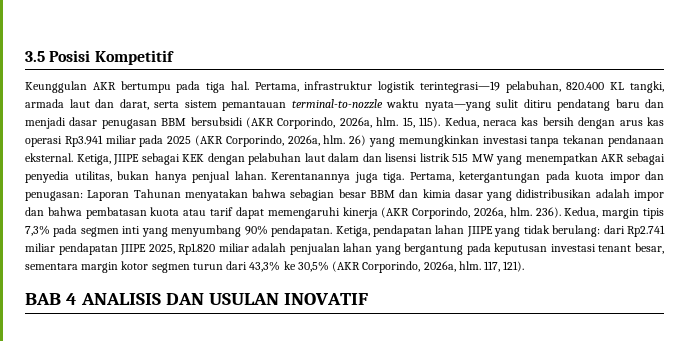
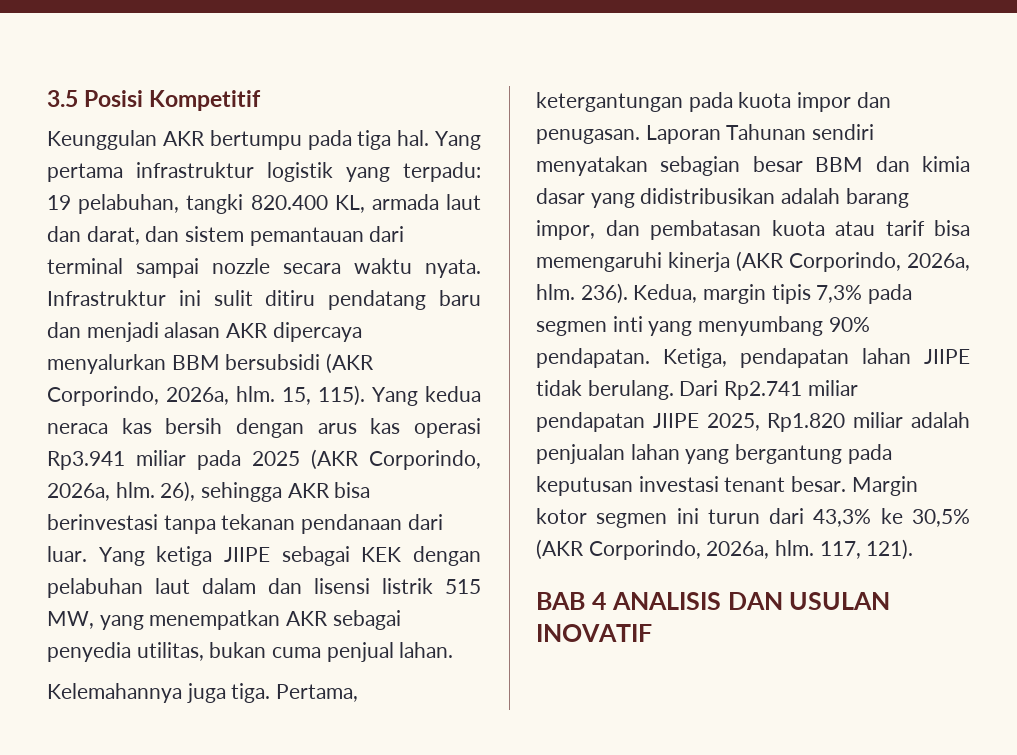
[254,81,664,93] Pertama, infrastruktur logistik terintegrasi—19 pelabuhan, 820.400 KL tangki, -> [434,131,481,150] [47,162,481,182] [47,194,365,214] Yang pertama infrastruktur logistik yang terpadu: 19 pelabuhan, tangki 820.400 KL,
[154,101,179,108] serta -> [145,226,180,242] dan
[291,99,491,111] terminal-to-nozzle waktu nyata—yang -> [369,226,405,242] [47,258,481,278] [47,290,201,306] dari terminal sampai nozzle secara waktu nyata. Infrastruktur ini
[69,117,157,129] dasar penugasan -> [164,322,362,342] [47,354,166,374] alasan AKR dipercaya menyalurkan
[444,117,479,128] Kedua, -> [372,386,481,406] Yang kedua
[349,135,664,147] [25,153,111,165] 26) yang memungkinkan investasi tanpa tekanan pendanaan eksternal. Ketiga, -> [160,481,371,502] [47,514,443,534] [47,546,213,566] 26), sehingga AKR bisa berinvestasi tanpa tekanan pendanaan dari luar. Yang ketiga
[471,154,494,162] MW -> [47,611,94,629] MW,
[154,171,187,183] hanya -> [272,647,322,658] cuma
[271,172,350,183] Kerentanannya -> [47,683,182,703] // Kelemahannya
[25,191,83,201] penugasan: -> [536,129,640,144] penugasan.
[184,189,287,201] menyatakan bahwa -> [812,124,875,140] [536,156,648,176] sendiri menyatakan
[634,190,664,201] [25,207,82,216] impor dan bahwa -> [845,188,909,208] [536,220,640,240] barang impor, dan
[235,207,264,219] dapat -> [934,220,970,236] bisa
[494,225,625,237] yang tidak berulang: dari -> [536,380,719,400] tidak berulang. Dari
[635,243,664,254] [25,262,119,273] besar, sementara margin -> [791,476,918,496] besar. Margin
(190, 268) none -> [676,508,699,524] ini

